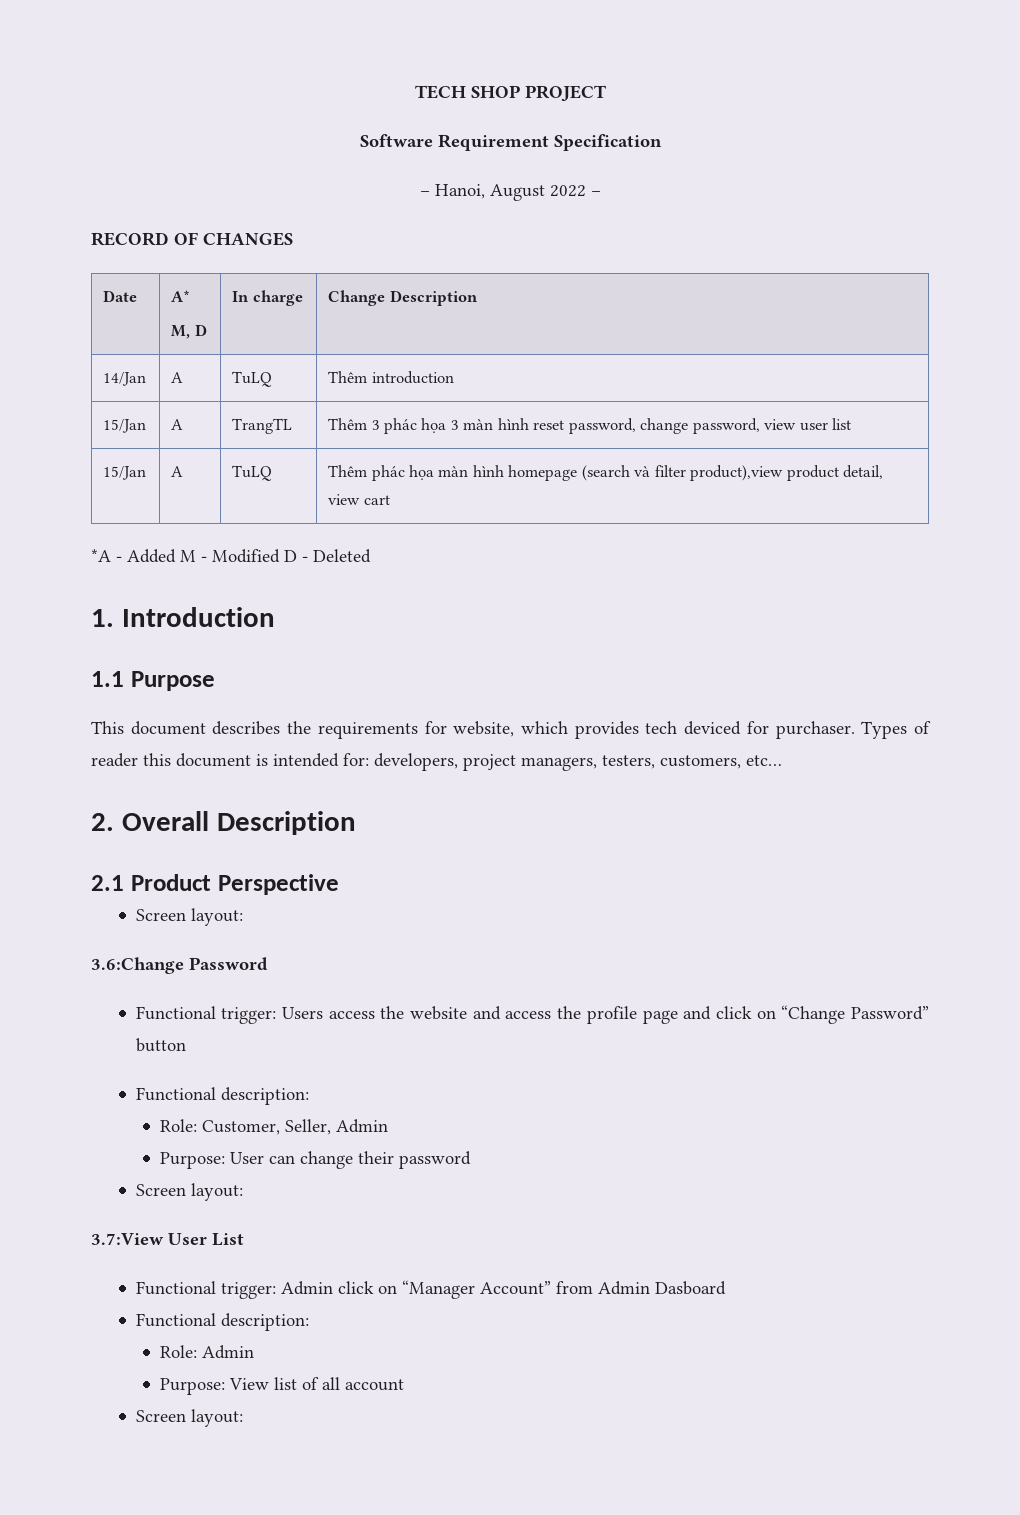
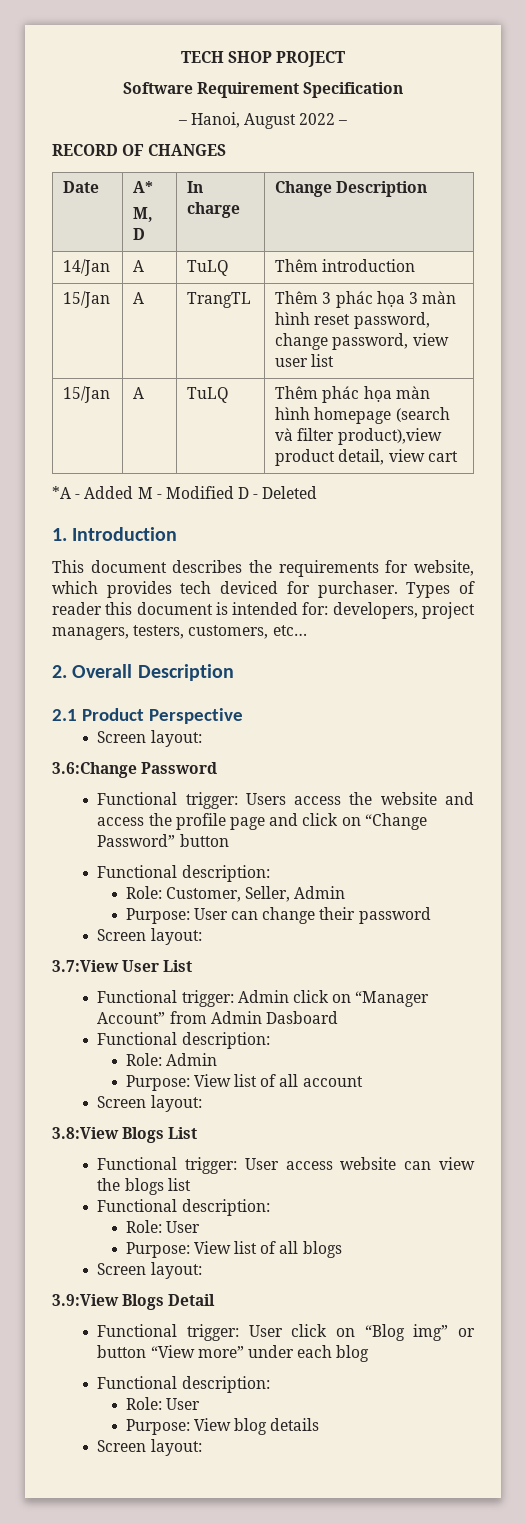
[91,671,215,691] // 1.1 Purpose -> (178, 534) none
(243, 1418) none -> [52,1127,198,1143] [97,1157,475,1174] [97,1178,191,1195] [97,1199,270,1216] [125,1220,200,1233] [125,1241,342,1258] [97,1262,202,1279] [52,1294,216,1310] [97,1324,475,1341] [97,1345,370,1362] [97,1376,270,1393] [125,1397,200,1410] [125,1418,320,1435] [97,1439,202,1456] // 3.8:View Blogs List // Functional trigger: User access website can view the blogs list // Functional description: // Role: User // Purpose: View list of all blogs // Screen layout: // 3.9:View Blogs Detail // Functional trigger: User click on “Blog img” or button “View more” under each blog // Functional description: // Role: User // Purpose: View blog details // Screen layout:

